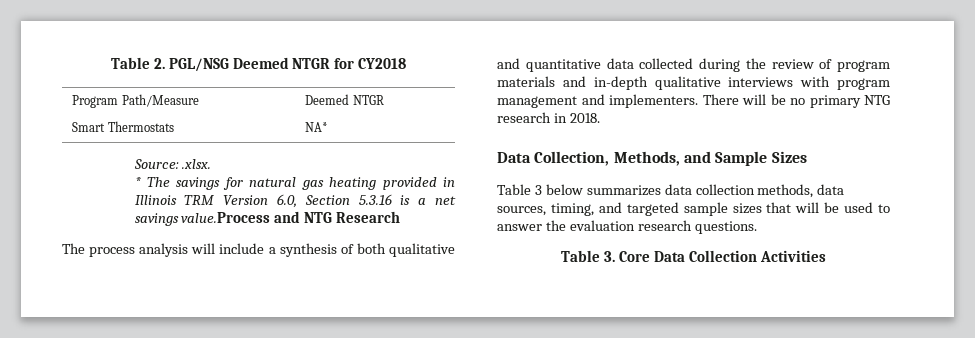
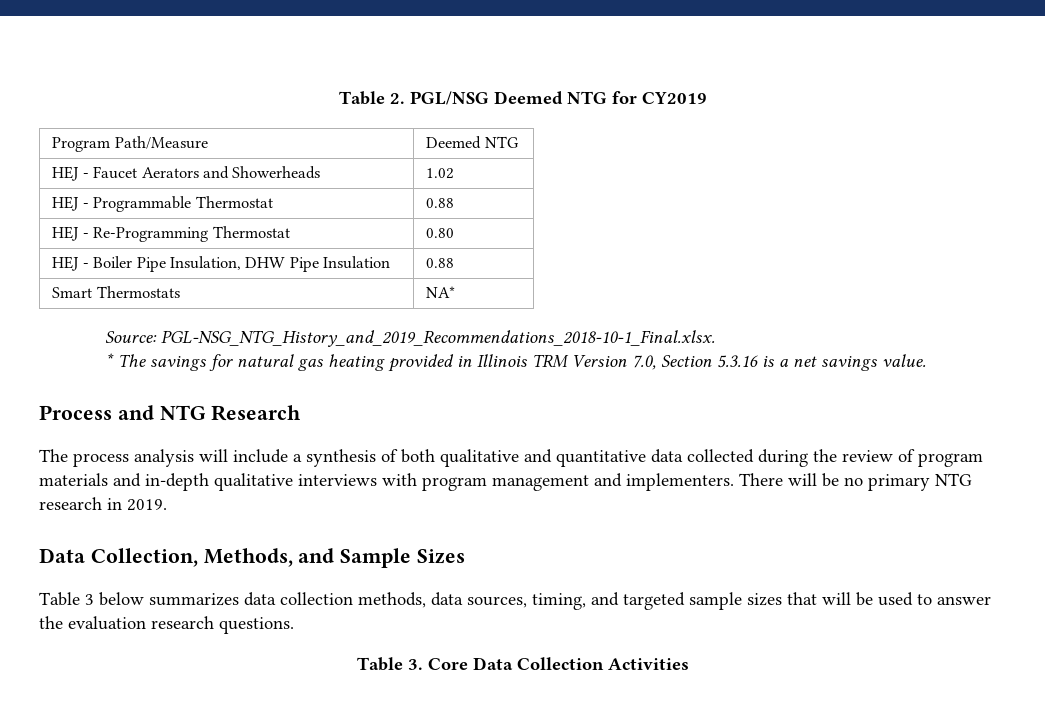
[292,58,407,69] NTGR for CY2018 -> [566,91,707,104] NTG for CY2019
[352,95,384,105] NTGR -> [484,136,518,148] [52,166,321,181] [426,168,455,179] [52,196,273,212] [426,198,455,208] [52,226,290,242] [426,228,455,238] [52,256,391,272] [426,258,455,268] NTG // HEJ - Faucet Aerators and Showerheads | 1.02 // HEJ - Programmable Thermostat | 0.88 // HEJ - Re-Programming Thermostat | 0.80 // HEJ - Boiler Pipe Insulation, DHW Pipe Insulation | 0.88
[182,159,212,169] .xlsx. -> [161,330,716,347] PGL-NSG_NTG_History_and_2019_Recommendations_2018-10-1_Final.xlsx.
[276,194,297,208] 6.0, -> [632,355,657,370] 7.0,
[181,212,271,223] value.Process -> [882,354,927,367] [39,405,112,420] value. // Process
[569,113,600,123] 2018. -> [127,499,167,511] 2019.

